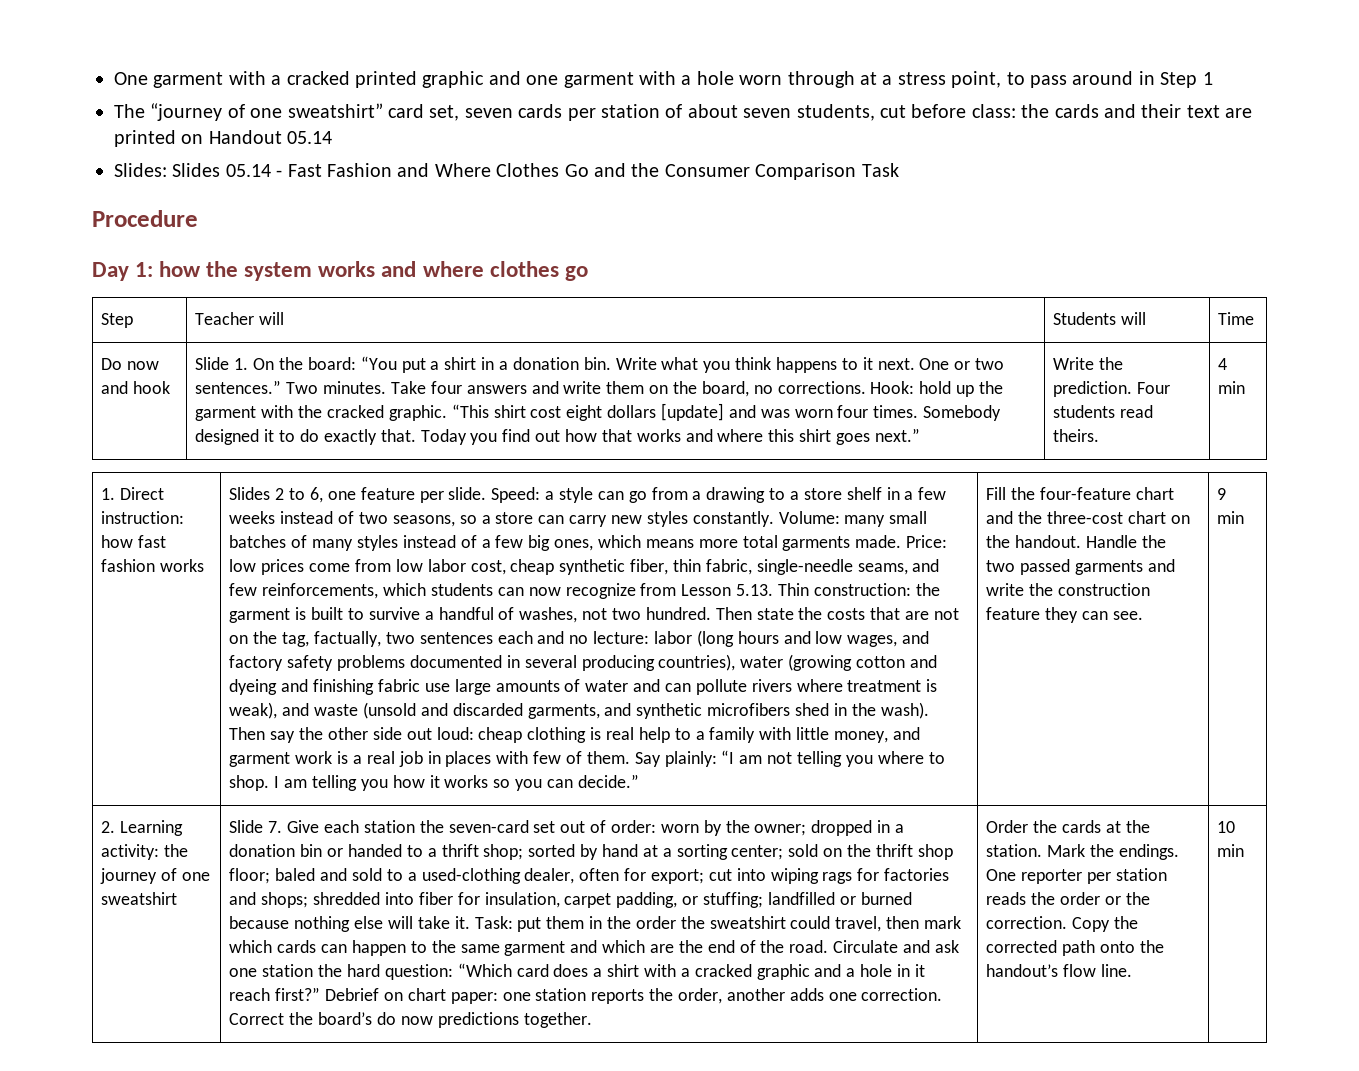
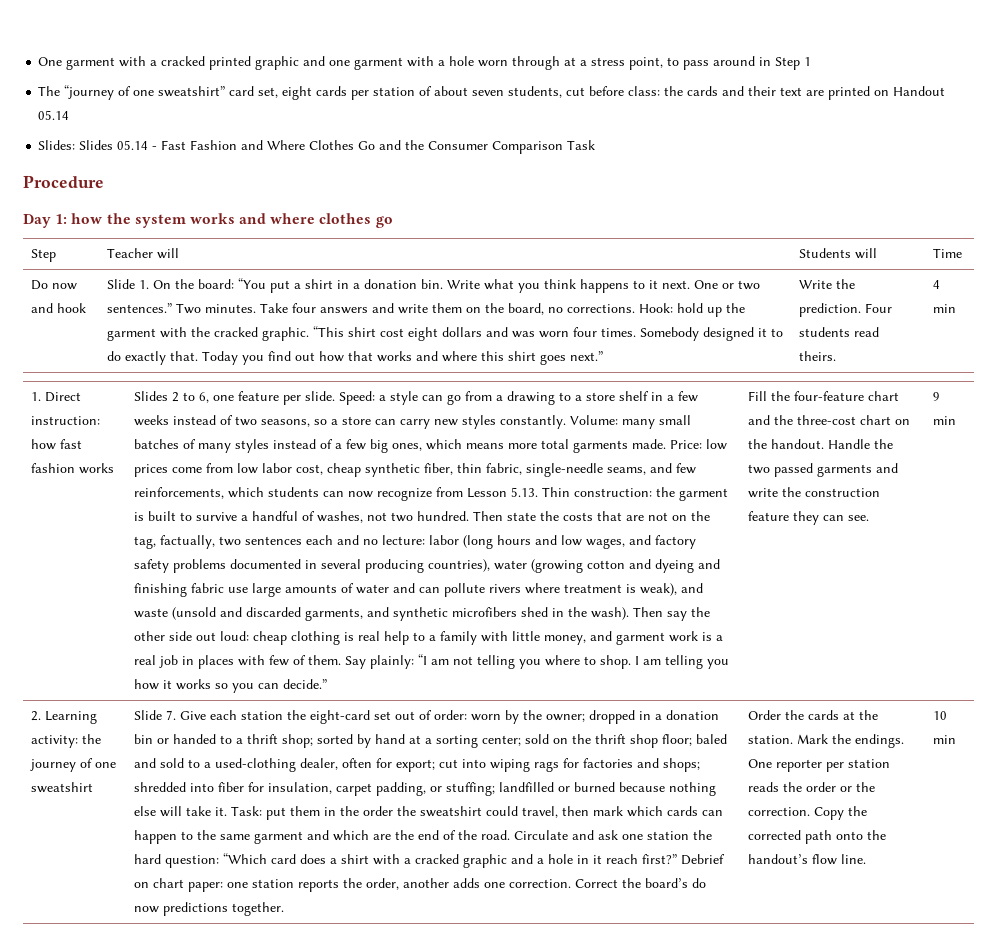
[464,108,513,118] seven -> [282,86,313,100] eight
[660,403,724,421] [update] -> (483, 332) none
[448,820,529,833] seven-card -> [310,710,371,724] eight-card

